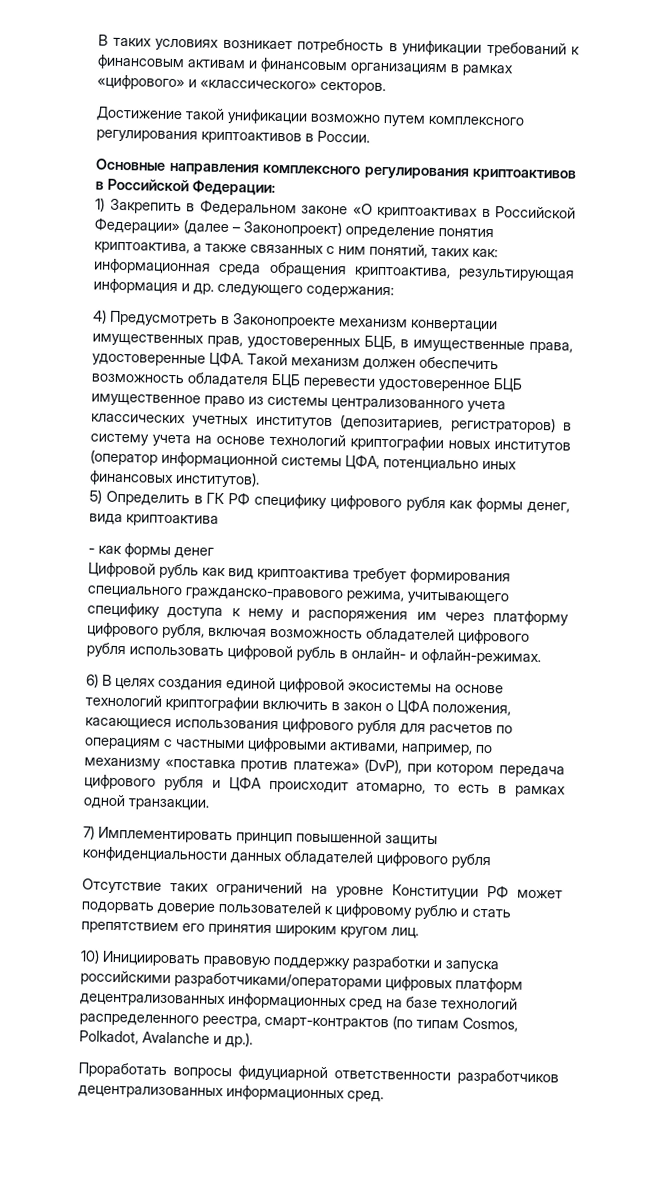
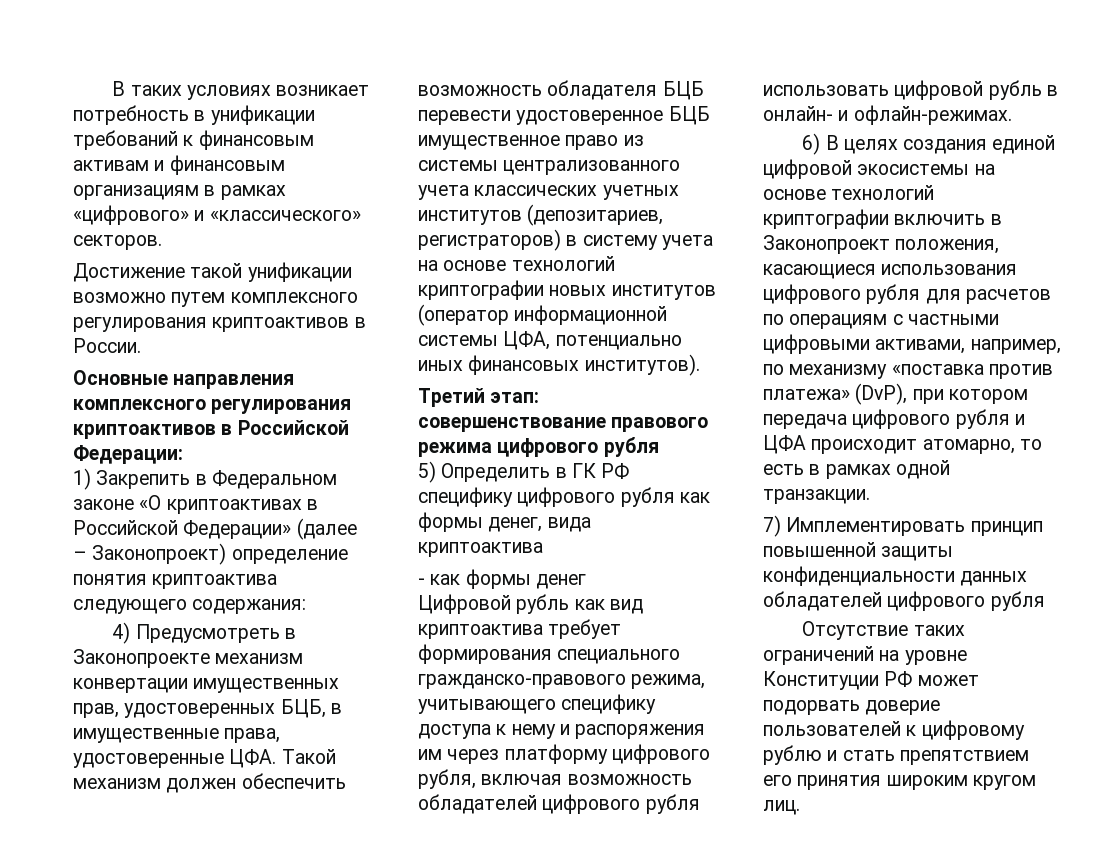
[94,241,498,258] [93,258,575,282] [93,278,214,295] криптоактива, а также связанных с ним понятий, таких как: информационная среда обращения криптоактива, результирующая информация и др. -> [152,574,278,589] криптоактива
(260, 479) none -> [418,388,540,407] [418,417,709,432] [418,437,659,457] // Третий этап: совершенствование правового режима цифрового рубля
[343,699,430,715] закон о ЦФА -> [763,235,890,254] Законопроект
[80,949,499,973] [80,970,523,993] [80,993,518,1011] [79,1013,518,1032] [79,1030,253,1048] [78,1062,559,1086] [78,1085,384,1103] // 10) Инициировать правовую поддержку разработки и запуска российскими разработчиками/операторами цифровых платформ децентрализованных информационных сред на базе технологий распределенного реестра, смарт-контрактов (по типам Cosmos, Polkadot, Avalanche и др.). // Проработать вопросы фидуциарной ответственности разработчиков децентрализованных информационных сред. -> (800, 807) none

